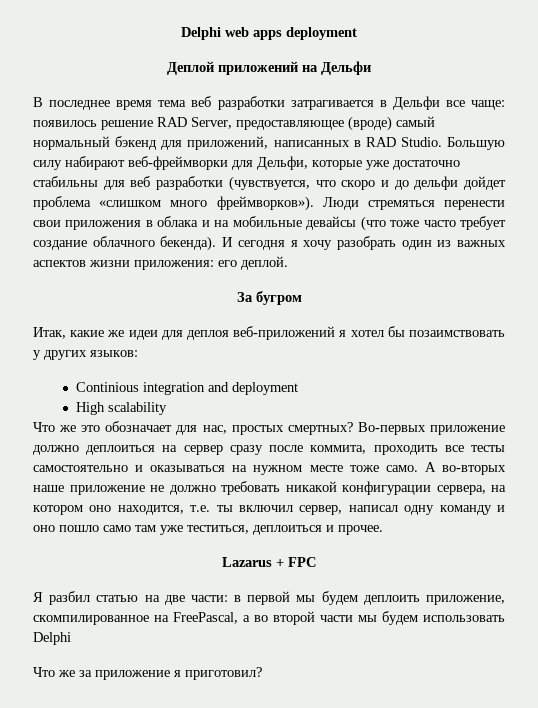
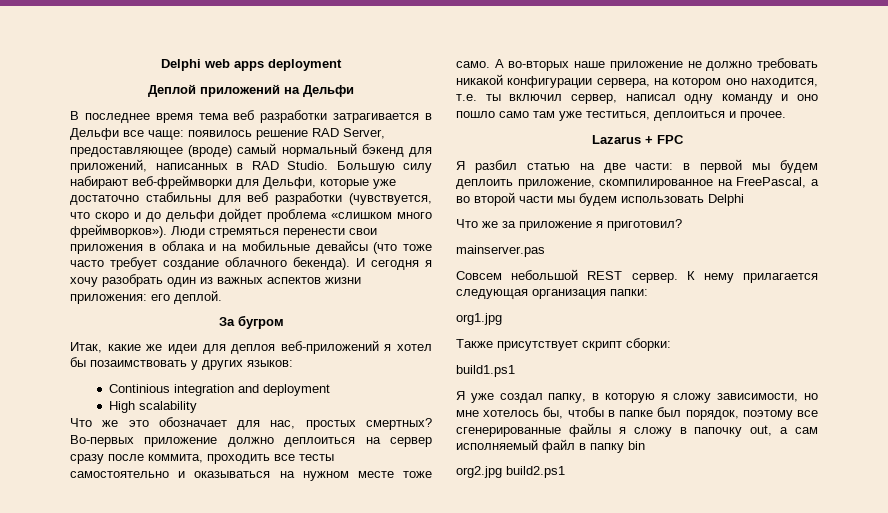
(262, 673) none -> [456,245,545,257] [456,269,818,283] [456,289,648,299] [456,313,502,325] [456,338,671,351] [456,365,515,377] [456,391,818,403] [456,407,818,420] [456,423,818,437] [456,439,645,453] [456,466,565,478] // mainserver.pas // Совсем небольшой REST сервер. К нему прилагается следующая организация папки: // org1.jpg // Также присутствует скрипт сборки: // build1.ps1 // Я уже создал папку, в которую я сложу зависимости, но мне хотелось бы, чтобы в папке был порядок, поэтому все сгенерированные файлы я сложу в папочку out, а сам исполняемый файл в папку bin // org2.jpg build2.ps1

